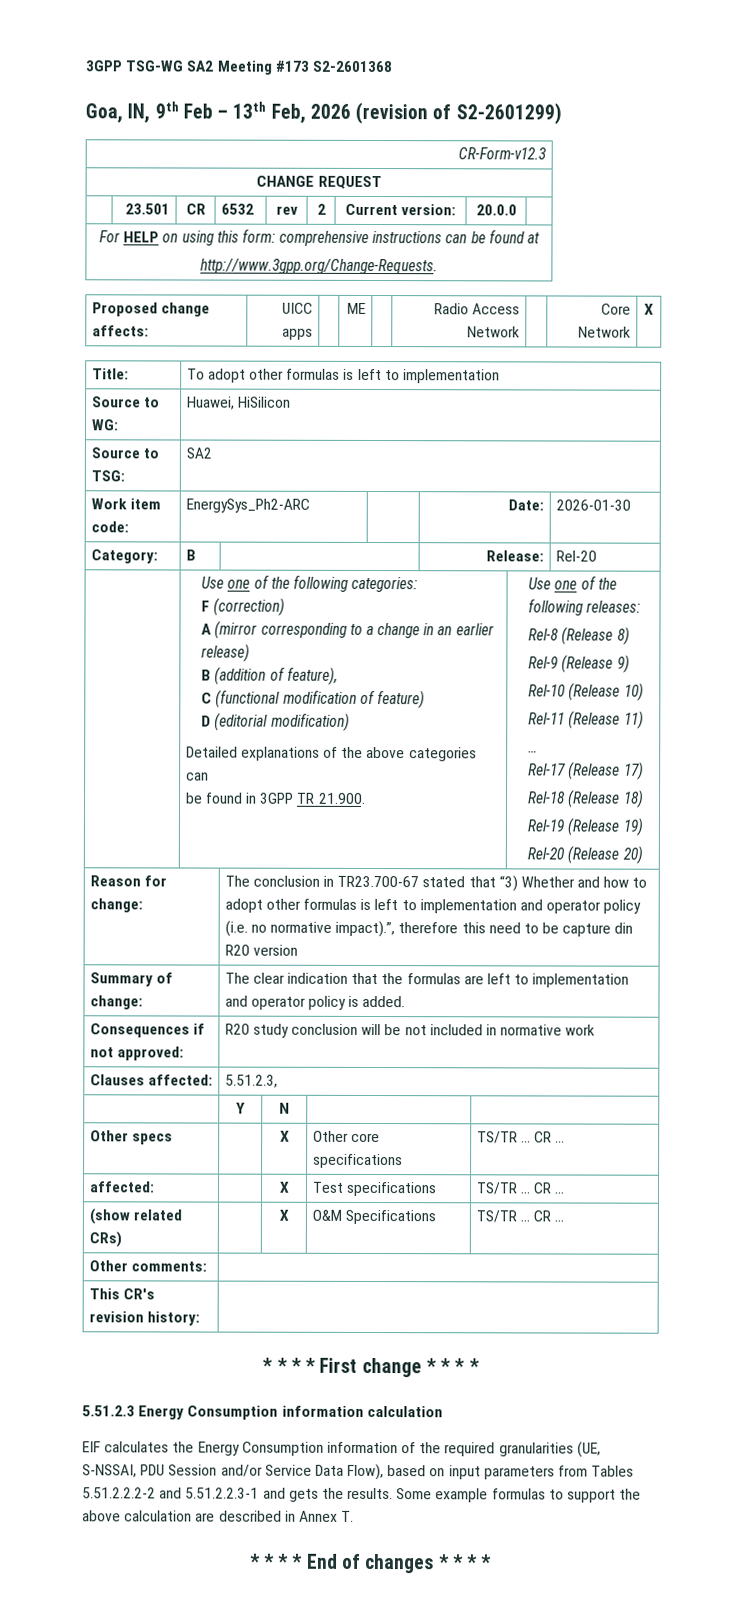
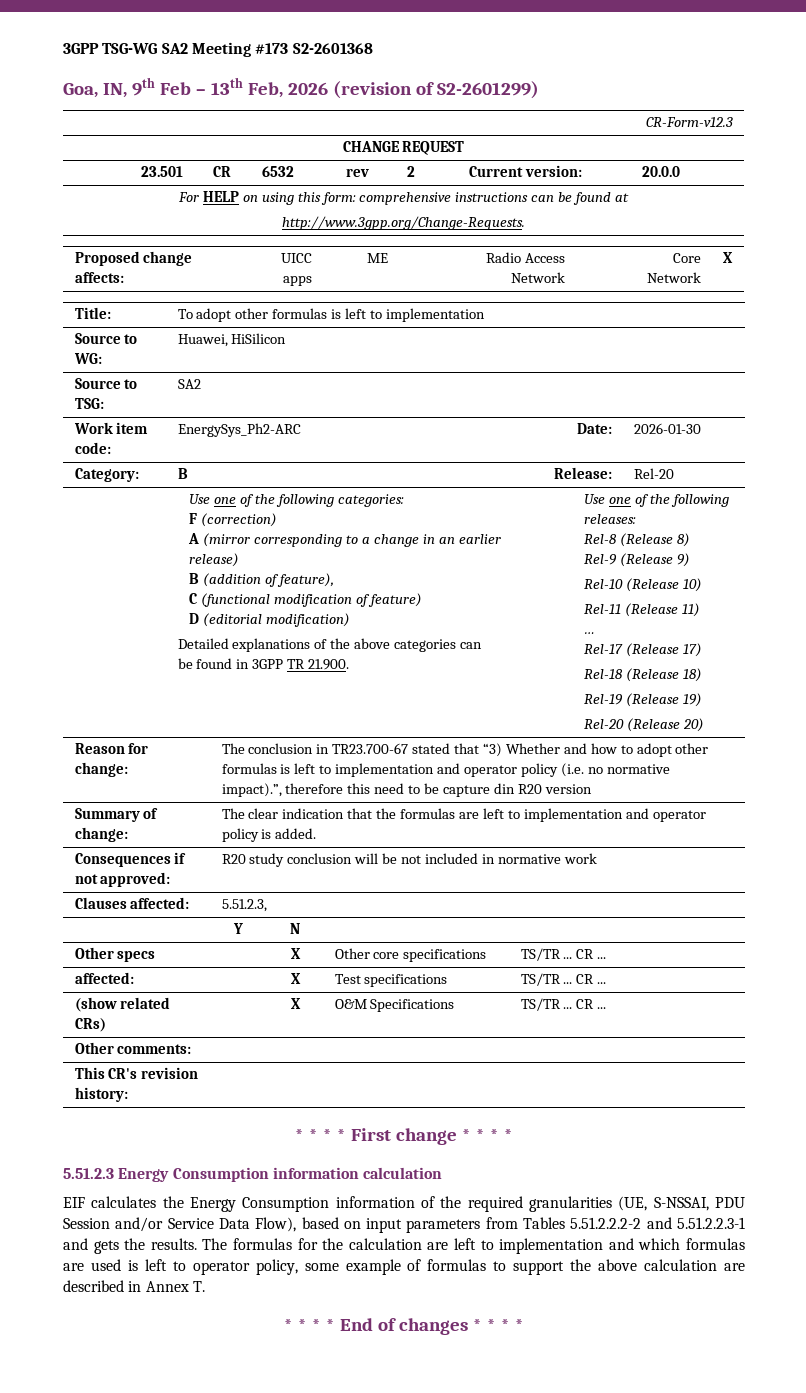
[396,1488,489,1503] Some example -> [202,1238,746,1254] [63,1259,422,1275] The formulas for the calculation are left to implementation and which formulas are used is left to operator policy, some example of

